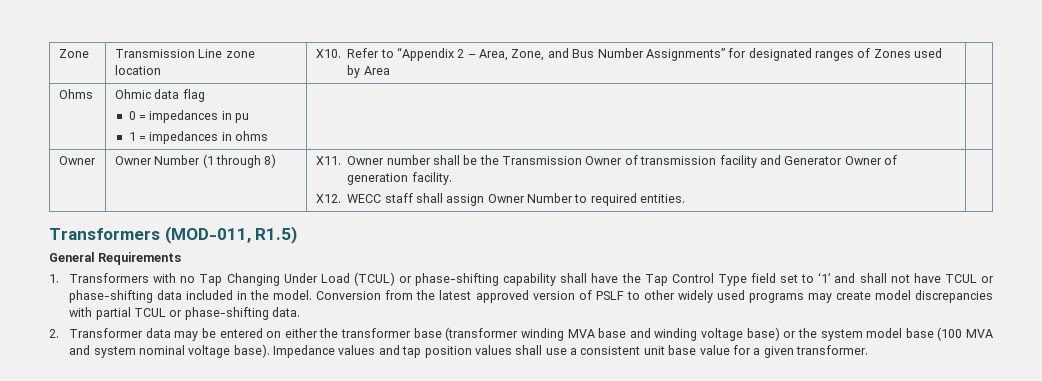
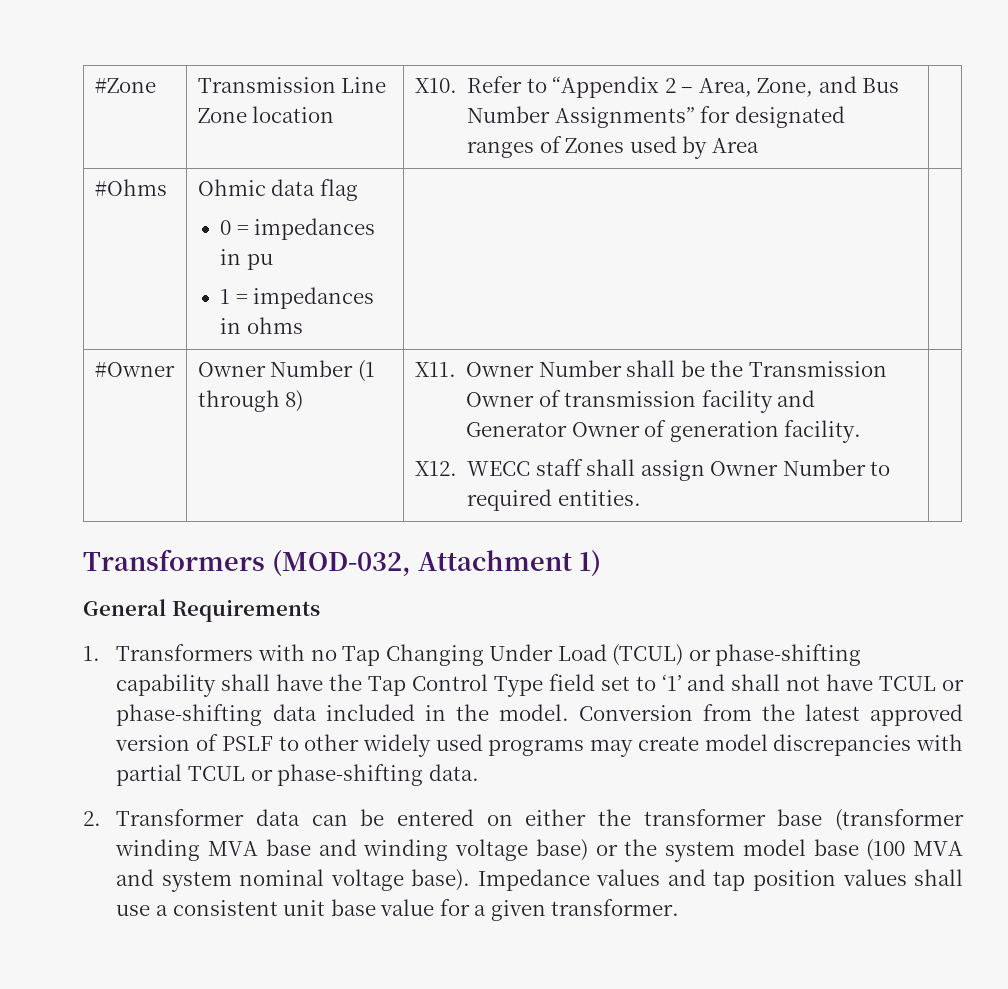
[58,49,89,58] Zone -> [94,78,156,93] #Zone
[225,51,255,58] zone -> [197,108,247,123] Zone
[58,89,93,99] Ohms -> [94,179,167,196] #Ohms
[58,156,96,165] Owner -> [94,362,175,377] #Owner
[386,155,431,165] number -> [538,360,622,377] Number
[164,226,298,244] (MOD-011, R1.5) -> [271,550,601,577] (MOD-032, Attachment 1)
[174,331,199,341] may -> [311,814,348,826] can

